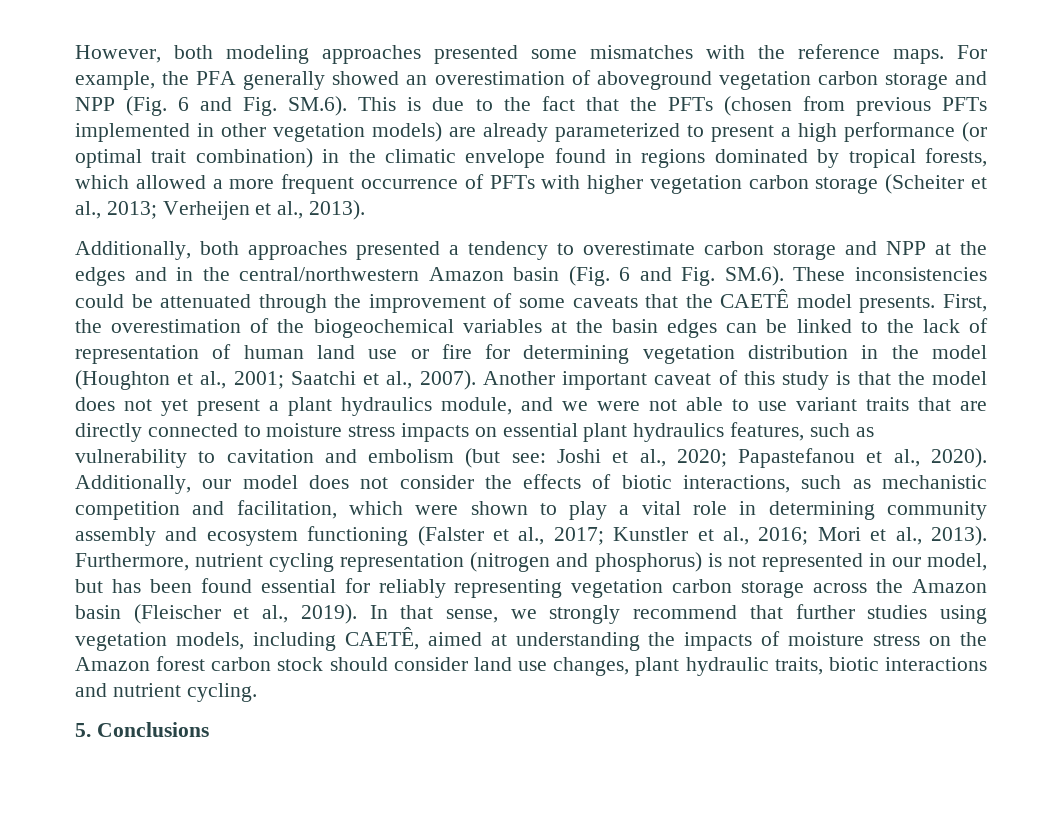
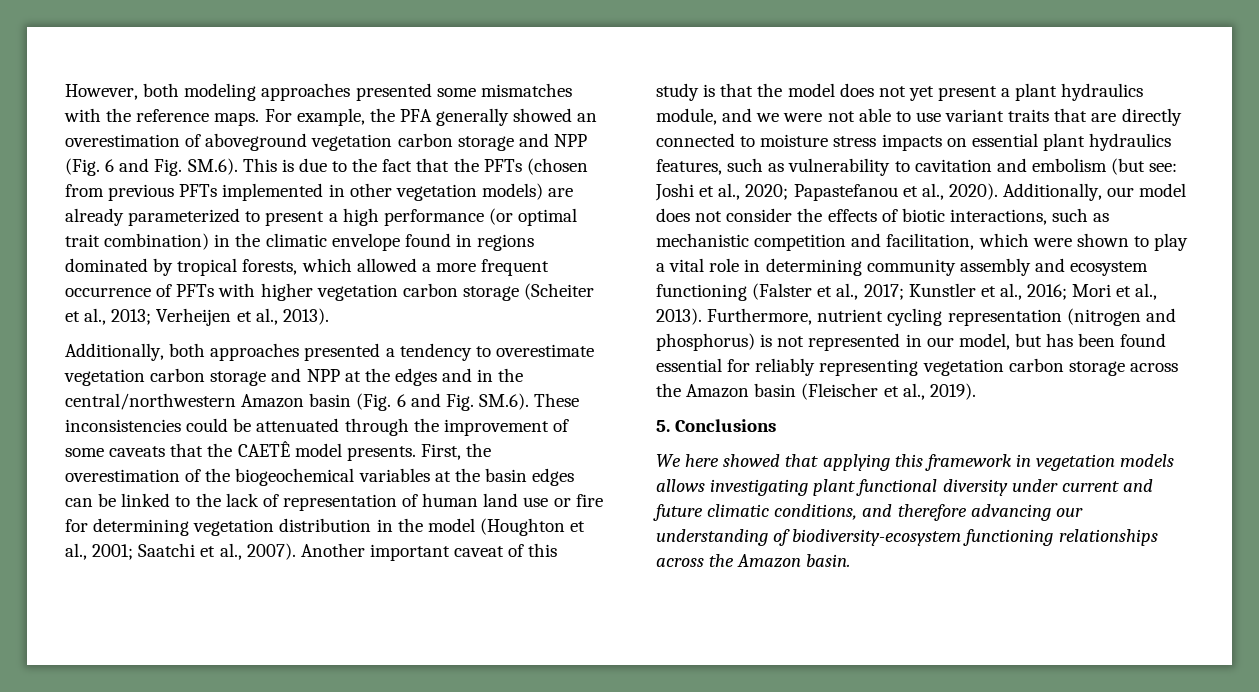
(695, 248) none -> [64,369,145,386] vegetation
[369,604,987,624] [75,627,987,651] [75,656,988,676] [75,683,257,702] [75,722,209,737] In that sense, we strongly recommend that further studies using vegetation models, including CAETÊ, aimed at understanding the impacts of moisture stress on the Amazon forest carbon stock should consider land use changes, plant hydraulic traits, biotic interactions and nutrient cycling. // 5. Conclusions -> [656,419,777,432] [656,454,1175,471] [656,479,1153,496] [653,504,1083,521] [656,529,1158,546] [656,554,851,568] // 5. Conclusions // We here showed that applying this framework in vegetation models allows investigating plant functional diversity under current and future climatic conditions, and therefore advancing our understanding of biodiversity-ecosystem functioning relationships across the Amazon basin.

